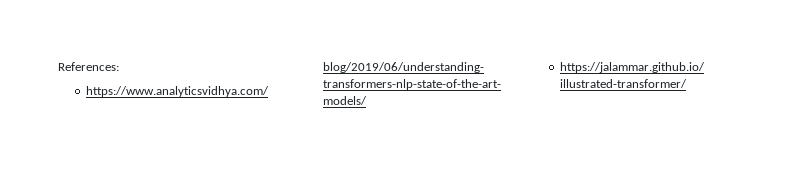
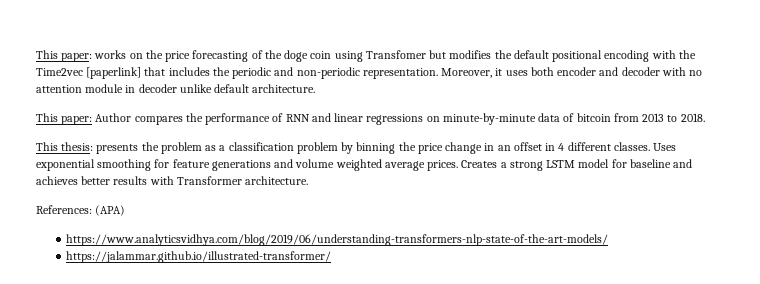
(58, 66) none -> [36,50,696,62] [36,67,703,79] [36,84,316,93] [36,113,705,125] [36,142,677,154] [36,159,693,171] [36,176,309,185] This paper: works on the price forecasting of the doge coin using Transfomer but modifies the default positional encoding with the Time2vec [paperlink] that includes the periodic and non-periodic representation. Moreover, it uses both encoder and decoder with no attention module in decoder unlike default architecture. // This paper: Author compares the performance of RNN and linear regressions on minute-by-minute data of bitcoin from 2013 to 2018. // This thesis: presents the problem as a classification problem by binning the price change in an offset in 4 different classes. Uses exponential smoothing for feature generations and volume weighted average prices. Creates a strong LSTM model for baseline and achieves better results with Transformer architecture. //
(119, 66) none -> [95,205,126,216] (APA)

